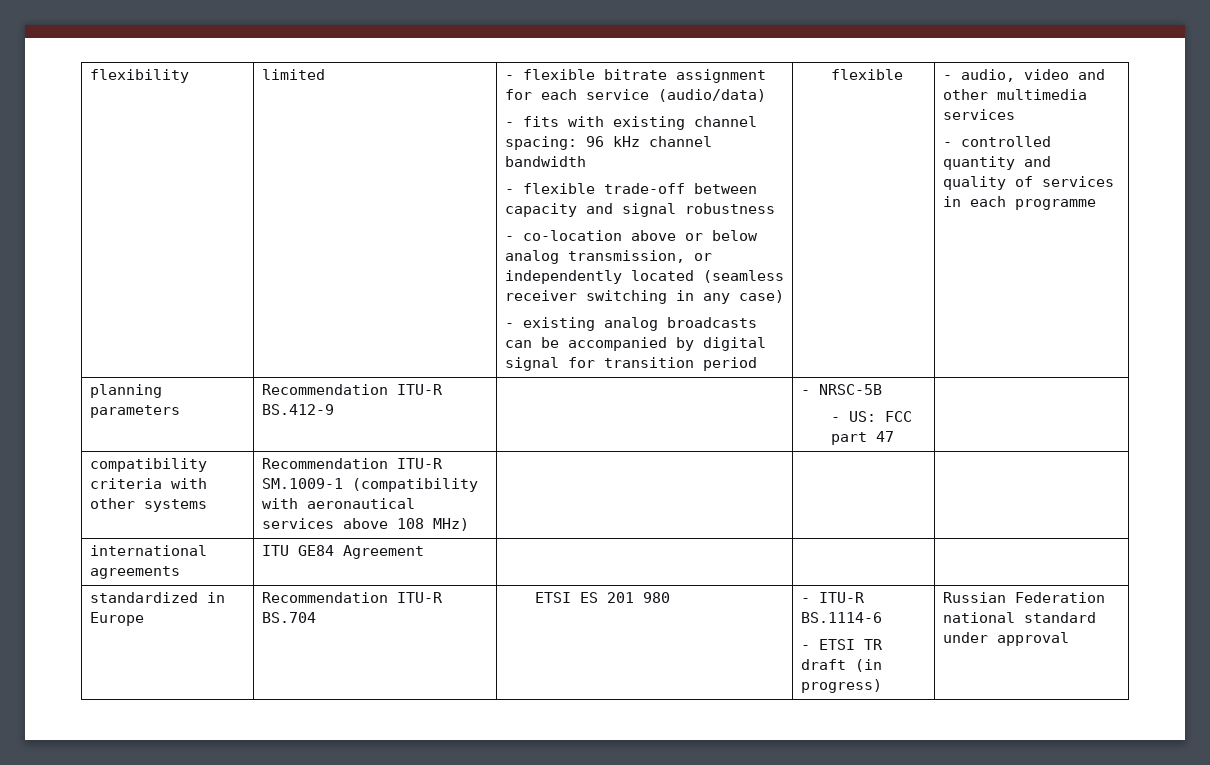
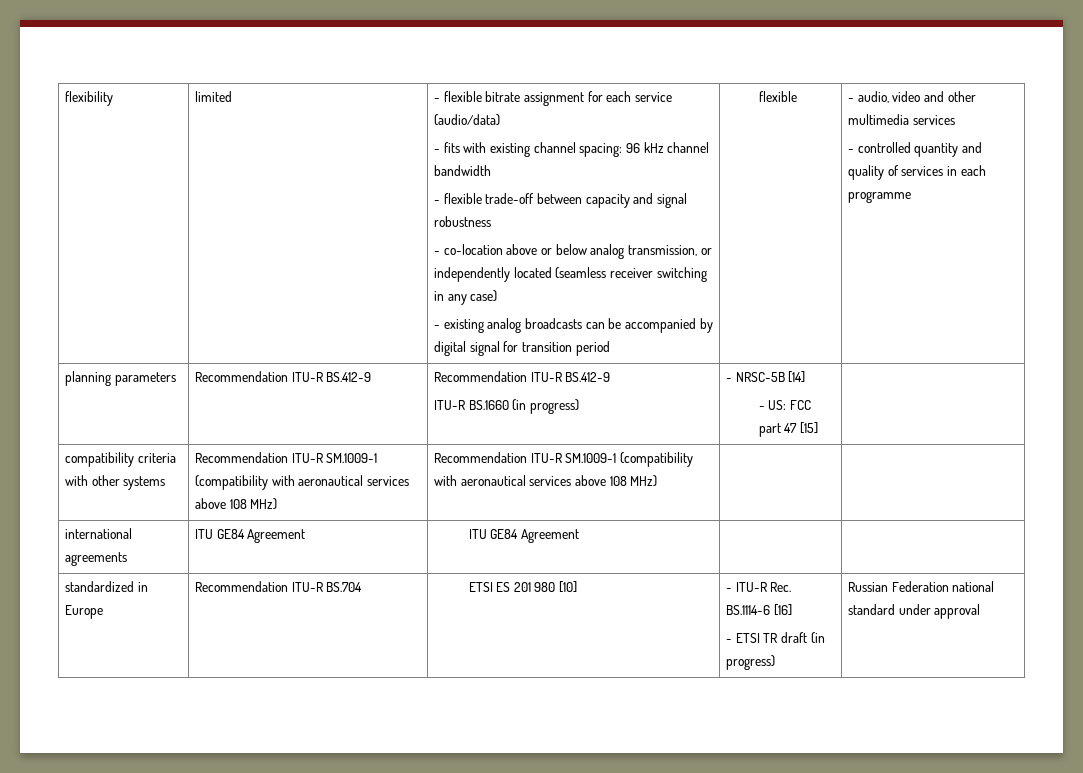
(334, 409) none -> [434,371,611,382] [434,399,580,414] Recommendation ITU-R BS.412-9 // ITU-R BS.1660 (in progress)
(882, 389) none -> [788,371,806,383] [14]
(895, 436) none -> [800,422,819,434] [15]
(469, 524) none -> [434,452,694,467] [434,475,658,487] Recommendation ITU-R SM.1009-1 (compatibility with aeronautical services above 108 MHz)
(424, 552) none -> [468,529,579,543] ITU GE84 Agreement
(671, 597) none -> [559,581,578,593] [10]
(865, 597) none -> [770,582,792,592] Rec.
(882, 617) none -> [773,604,792,616] [16]

